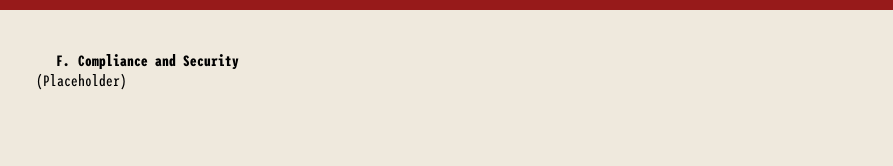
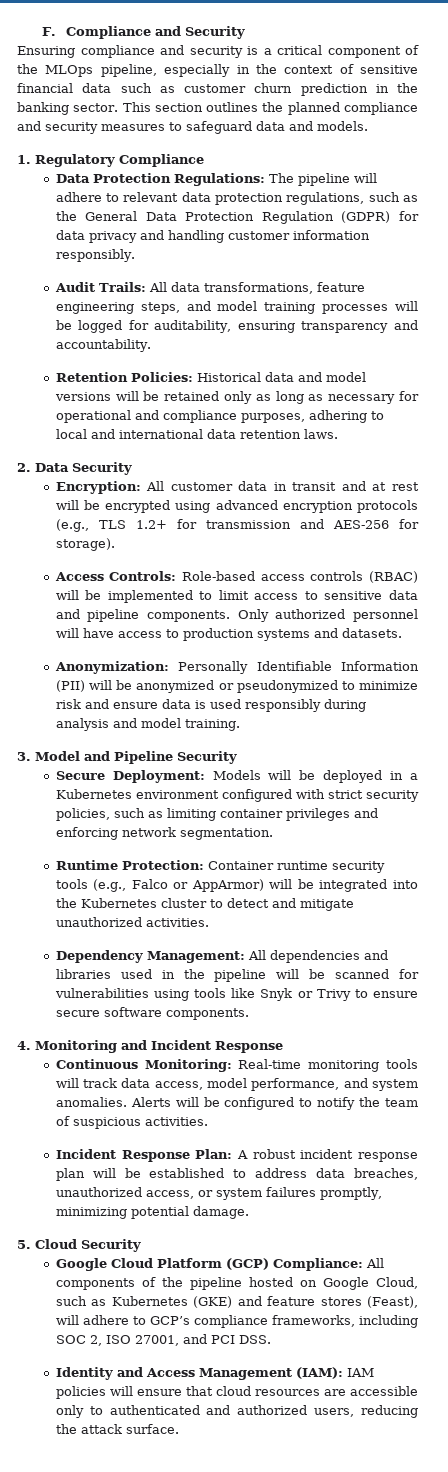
[36,73,127,90] (Placeholder) -> [17,45,419,58] [17,64,418,77] [17,83,418,96] [17,102,418,115] [17,121,368,134] [17,154,204,167] [55,173,377,186] [55,192,418,205] [55,211,419,224] [55,230,370,243] [55,249,135,262] [54,282,365,294] [55,301,418,314] [55,320,418,333] [55,339,151,352] [55,372,366,382] [54,391,419,404] [55,410,384,423] [55,429,338,439] [17,462,132,475] [55,481,420,494] [55,500,418,513] [55,519,419,532] [55,538,115,551] [54,571,418,583] [55,590,419,603] [55,609,418,622] [55,628,402,641] [54,661,419,674] [55,680,418,693] [55,699,366,712] [55,718,240,731] [17,751,237,764] [55,770,419,783] [55,789,420,802] [55,808,378,821] [55,827,273,840] [55,860,385,873] [55,879,419,892] [55,898,354,911] [55,917,209,927] [55,950,388,963] [55,969,420,982] [54,988,419,1001] [55,1007,249,1020] [17,1040,283,1053] [55,1059,418,1072] [55,1078,418,1091] [55,1097,419,1110] [55,1116,208,1129] [55,1149,418,1162] [55,1168,418,1181] [55,1187,382,1200] [55,1206,249,1219] [17,1239,141,1252] [55,1258,384,1271] [55,1277,418,1290] [55,1296,418,1308] [55,1315,418,1328] [55,1334,271,1346] [55,1367,374,1380] [55,1386,418,1399] [55,1405,418,1418] [55,1424,179,1434] Ensuring compliance and security is a critical component of the MLOps pipeline, especially in the context of sensitive financial data such as customer churn prediction in the banking sector. This section outlines the planned compliance and security measures to safeguard data and models. // 1. Regulatory Compliance // Data Protection Regulations: The pipeline will adhere to relevant data protection regulations, such as the General Data Protection Regulation (GDPR) for data privacy and handling customer information responsibly. // Audit Trails: All data transformations, feature engineering steps, and model training processes will be logged for auditability, ensuring transparency and accountability. // Retention Policies: Historical data and model versions will be retained only as long as necessary for operational and compliance purposes, adhering to local and international data retention laws. // 2. Data Security // Encryption: All customer data in transit and at rest will be encrypted using advanced encryption protocols (e.g., TLS 1.2+ for transmission and AES-256 for storage). // Access Controls: Role-based access controls (RBAC) will be implemented to limit access to sensitive data and pipeline components. Only authorized personnel will have access to production systems and datasets. // Anonymization: Personally Identifiable Information (PII) will be anonymized or pseudonymized to minimize risk and ensure data is used responsibly during analysis and model training. // 3. Model and Pipeline Security // Secure Deployment: Models will be deployed in a Kubernetes environment configured with strict security policies, such as limiting container privileges and enforcing network segmentation. // Runtime Protection: Container runtime security tools (e.g., Falco or AppArmor) will be integrated into the Kubernetes cluster to detect and mitigate unauthorized activities. // Dependency Management: All dependencies and libraries used in the pipeline will be scanned for vulnerabilities using tools like Snyk or Trivy to ensure secure software components. // 4. Monitoring and Incident Response // Continuous Monitoring: Real-time monitoring tools will track data access, model performance, and system anomalies. Alerts will be configured to notify the team of suspicious activities. // Incident Response Plan: A robust incident response plan will be established to address data breaches, unauthorized access, or system failures promptly, minimizing potential damage. // 5. Cloud Security // Google Cloud Platform (GCP) Compliance: All components of the pipeline hosted on Google Cloud, such as Kubernetes (GKE) and feature stores (Feast), will adhere to GCP’s compliance frameworks, including SOC 2, ISO 27001, and PCI DSS. // Identity and Access Management (IAM): IAM policies will ensure that cloud resources are accessible only to authenticated and authorized users, reducing the attack surface.

